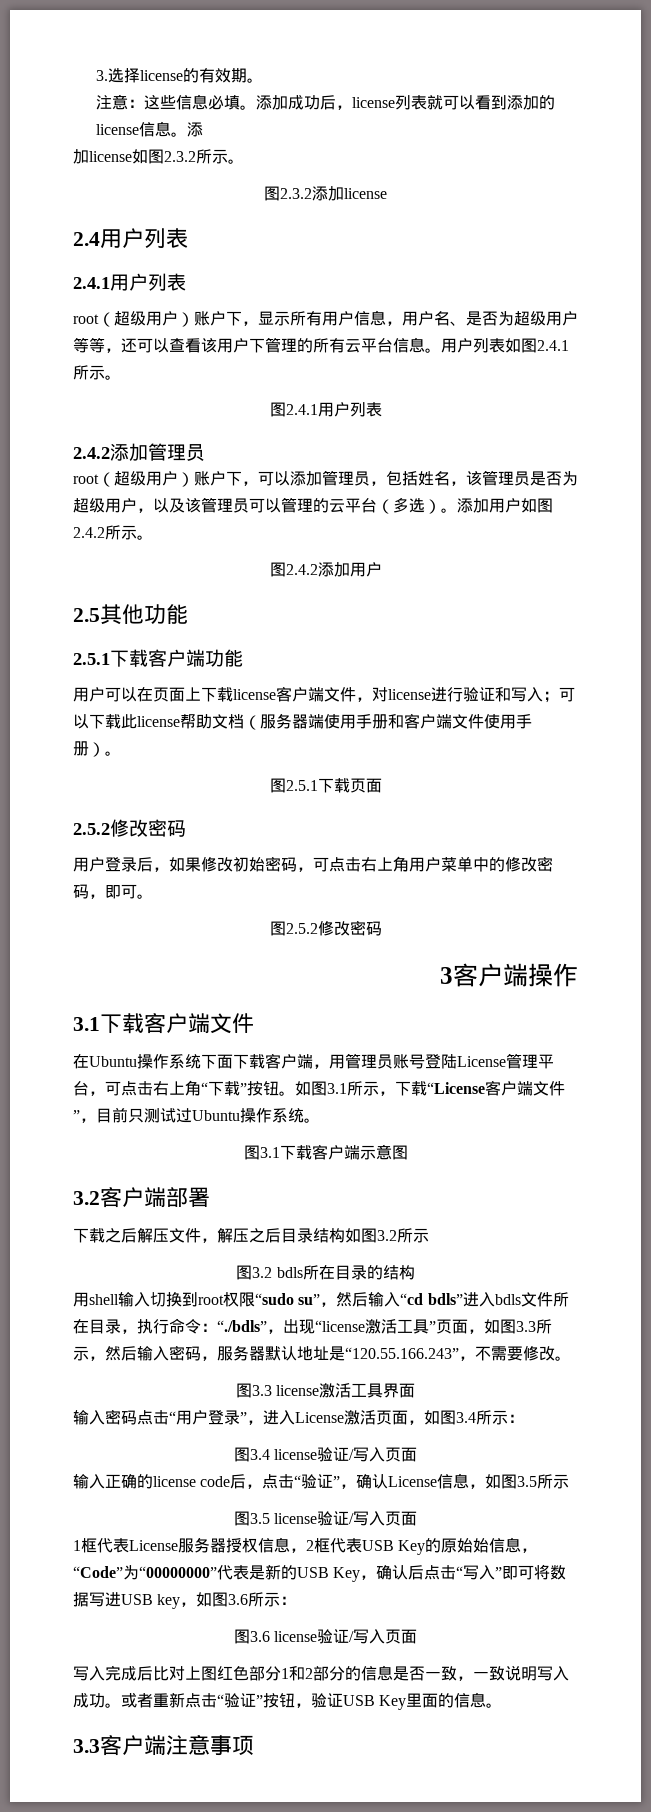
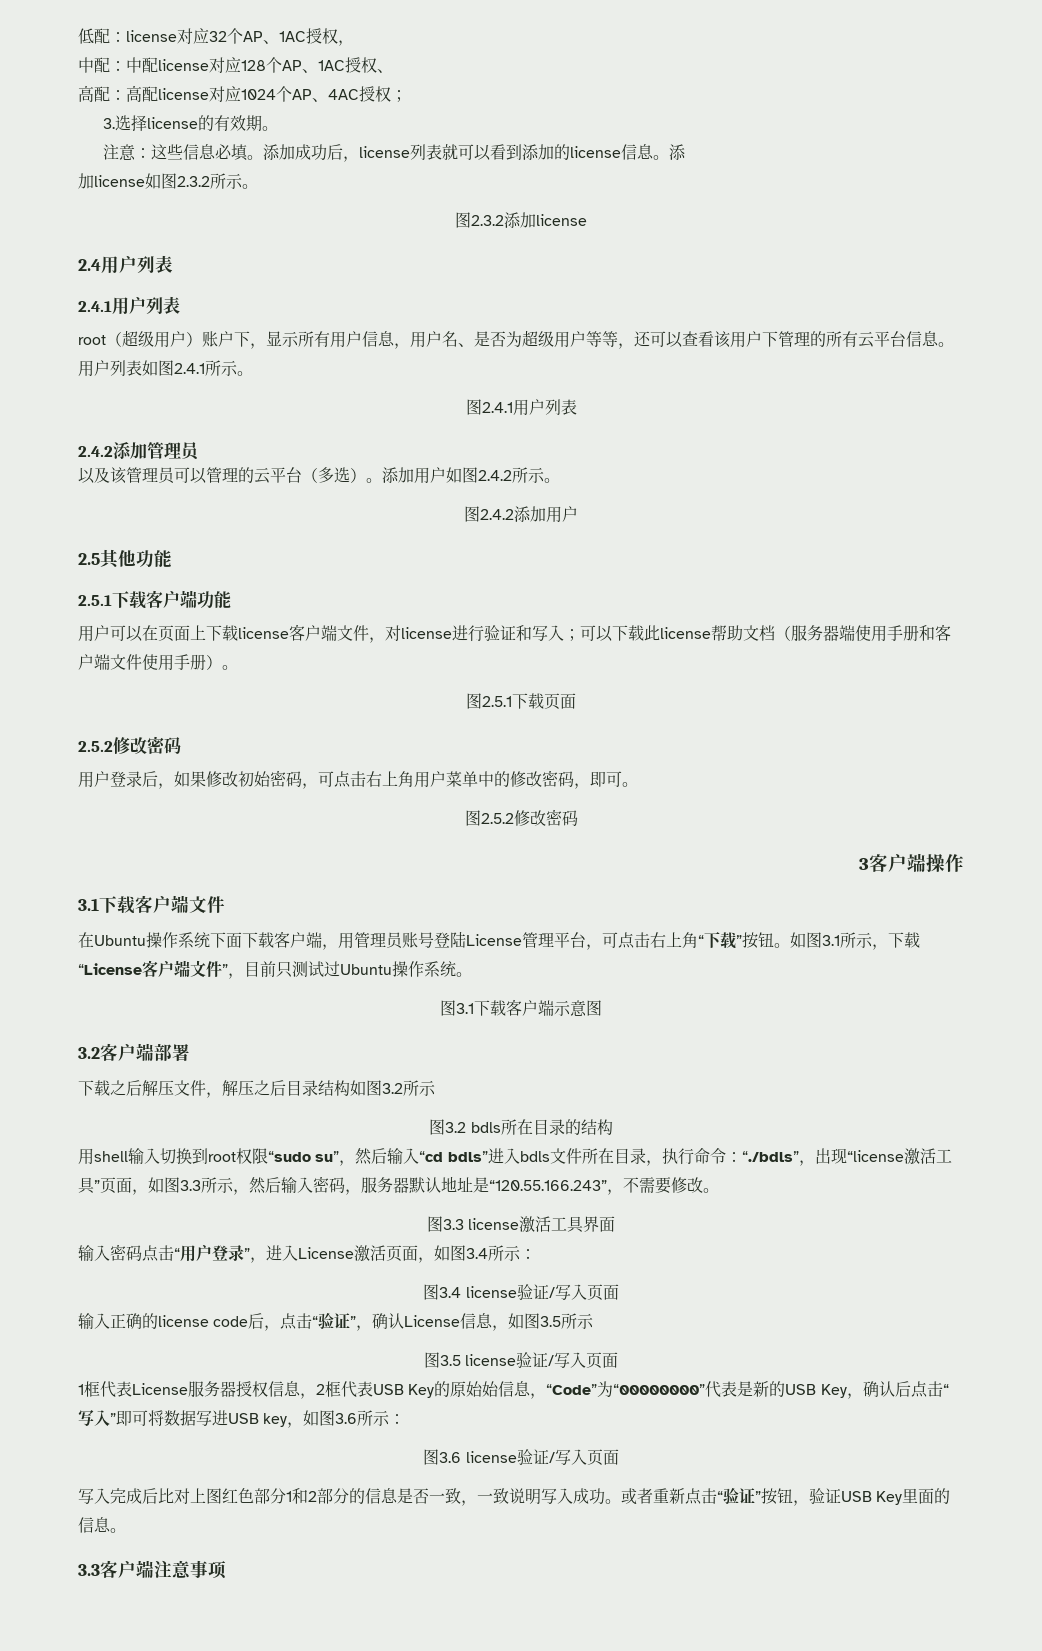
(95, 75) none -> [78,28,354,46] [78,57,393,73] [78,85,407,102] 低配：license对应32个AP、1AC授权， // 中配：中配license对应128个AP、1AC授权、 // 高配：高配license对应1024个AP、4AC授权； //
[73,470,578,487] [73,498,153,513] root（超级用户）账户下，可以添加管理员，包括姓名，该管理员是否为超级用户， -> (201, 451) none

